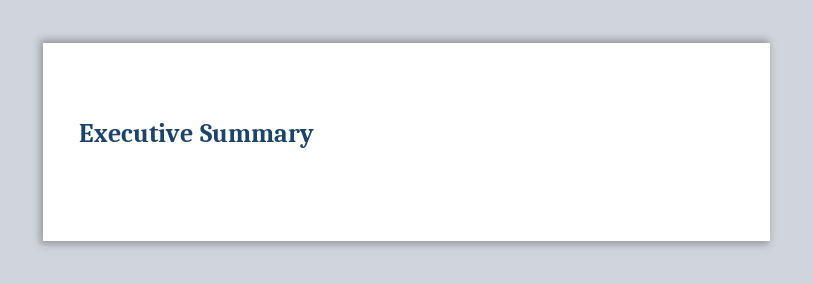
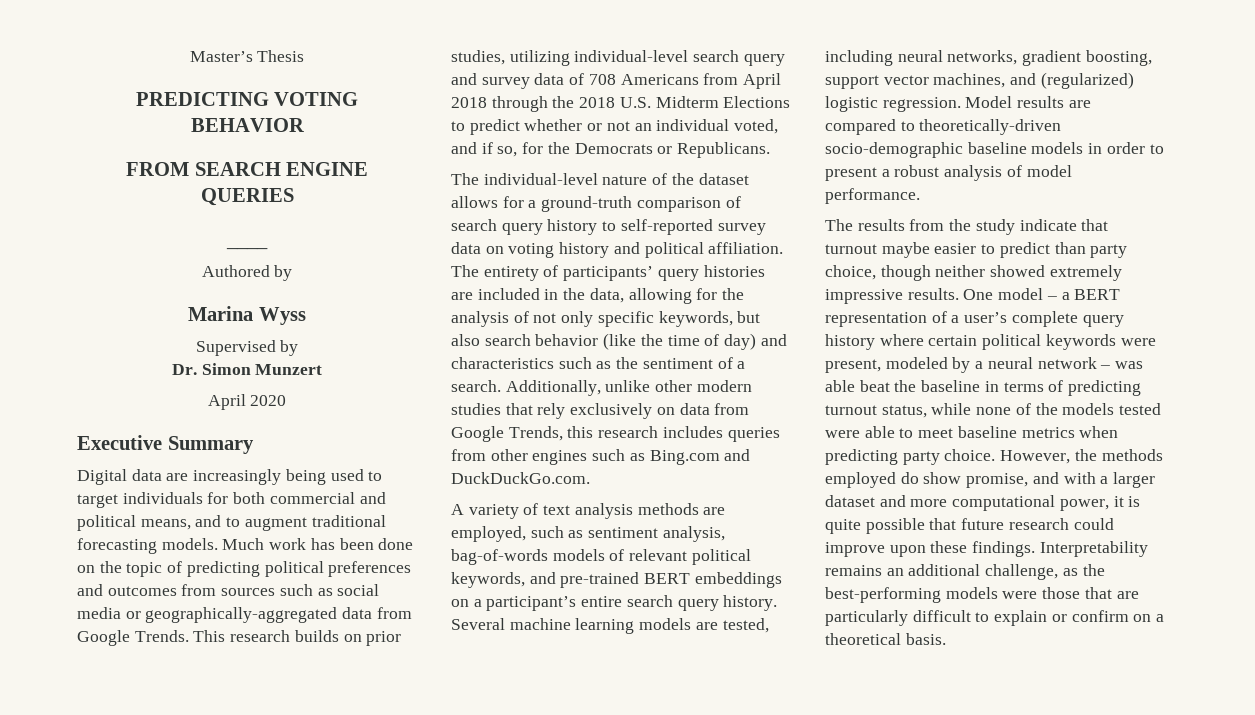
[79,123,315,148] Executive Summary -> [189,50,305,62] [135,92,359,106] [190,118,304,132] [125,162,369,176] [200,188,294,206] [226,246,268,250] [201,265,293,281] [188,306,306,325] [195,340,299,356] [171,363,323,375] [207,394,287,410] [77,435,254,454] [77,469,383,485] [77,492,386,508] [77,515,386,531] [77,538,414,554] [77,561,412,577] [77,584,380,596] [77,607,412,623] [77,630,402,646] [451,50,785,66] [451,73,782,89] [451,96,791,112] [451,119,779,135] [451,142,771,158] [451,173,749,185] [451,196,741,212] [451,219,766,235] [451,242,784,258] [451,265,765,281] [451,288,745,304] [451,311,761,327] [451,333,787,350] [451,357,746,369] [451,380,752,396] [451,403,750,419] [451,426,780,442] [451,449,751,465] [451,472,590,484] [451,503,726,519] [451,526,725,542] [451,549,751,565] [451,572,782,588] [451,595,778,611] [451,618,769,634] [825,50,1152,66] [825,72,1134,89] [825,96,1091,112] [825,119,1062,135] [825,142,1164,158] [825,165,1072,181] [825,188,920,204] [825,219,1109,235] [825,242,1128,258] [825,265,1122,281] [825,288,1121,304] [825,311,1124,327] [825,334,1156,350] [825,357,1144,373] [825,380,1142,396] [825,403,1162,418] [825,426,1119,438] [825,449,1163,465] [825,472,1156,488] [825,495,1141,511] [825,518,1114,534] [825,541,1148,557] [825,564,1105,580] [825,587,1139,603] [825,610,1165,626] [825,633,946,645] Master’s Thesis // PREDICTING VOTING BEHAVIOR // FROM SEARCH ENGINE QUERIES // ____ // Authored by // Marina Wyss // Supervised by // Dr. Simon Munzert // April 2020 // Executive Summary // Digital data are increasingly being used to target individuals for both commercial and political means, and to augment traditional forecasting models. Much work has been done on the topic of predicting political preferences and outcomes from sources such as social media or geographically-aggregated data from Google Trends. This research builds on prior studies, utilizing individual-level search query and survey data of 708 Americans from April 2018 through the 2018 U.S. Midterm Elections to predict whether or not an individual voted, and if so, for the Democrats or Republicans. // The individual-level nature of the dataset allows for a ground-truth comparison of search query history to self-reported survey data on voting history and political affiliation. The entirety of participants’ query histories are included in the data, allowing for the analysis of not only specific keywords, but also search behavior (like the time of day) and characteristics such as the sentiment of a search. Additionally, unlike other modern studies that rely exclusively on data from Google Trends, this research includes queries from other engines such as Bing.com and DuckDuckGo.com. // A variety of text analysis methods are employed, such as sentiment analysis, bag-of-words models of relevant political keywords, and pre-trained BERT embeddings on a participant’s entire search query history. Several machine learning models are tested, including neural networks, gradient boosting, support vector machines, and (regularized) logistic regression. Model results are compared to theoretically-driven socio-demographic baseline models in order to present a robust analysis of model performance. // The results from the study indicate that turnout maybe easier to predict than party choice, though neither showed extremely impressive results. One model – a BERT representation of a user’s complete query history where certain political keywords were present, modeled by a neural network – was able beat the baseline in terms of predicting turnout status, while none of the models tested were able to meet baseline metrics when predicting party choice. However, the methods employed do show promise, and with a larger dataset and more computational power, it is quite possible that future research could improve upon these findings. Interpretability remains an additional challenge, as the best-performing models were those that are particularly difficult to explain or confirm on a theoretical basis.

